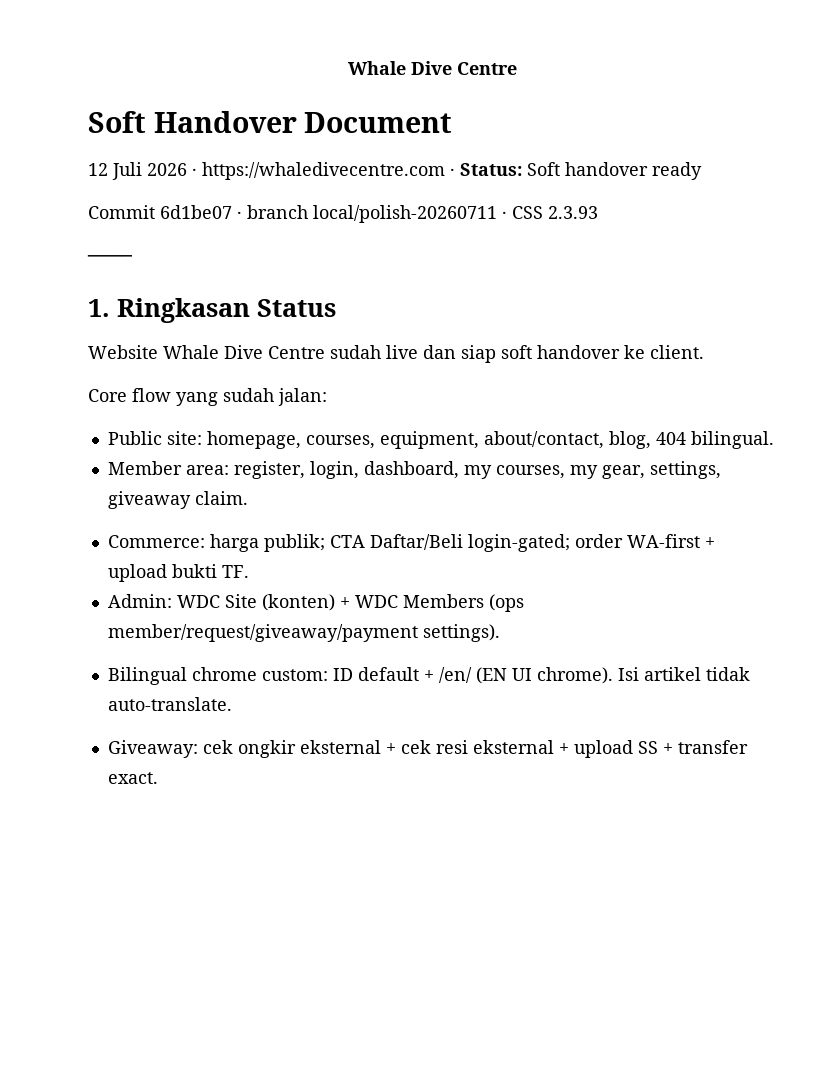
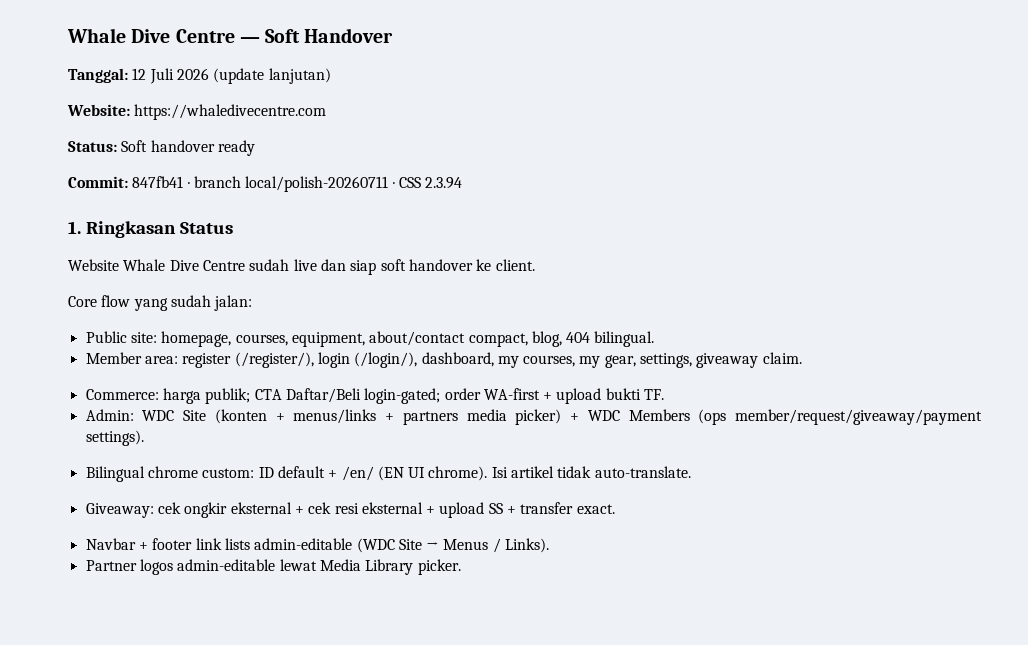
[347,61,517,75] Whale Dive Centre // -> [67,28,260,43] Whale Dive Centre —
[304,112,453,133] Document // -> [68,68,128,83] // Tanggal:
[192,168,197,176] · -> [213,68,331,84] [67,104,130,116] (update lanjutan) // Website:
[450,168,455,176] · -> (327, 112) //
[88,205,232,219] Commit 6d1be07 -> [68,176,184,188] Commit: 847fb41
[548,206,598,219] [87,255,133,262] 2.3.93 // ──── -> [425,177,463,189] 2.3.94
[483,431,604,449] about/contact, -> [369,331,528,347] about/contact compact,
[233,461,359,479] register, login, -> [182,352,418,368] register (/register/), login (/login/),
[261,594,335,611] (konten) -> [214,409,562,425] (konten + menus/links + partners media picker)
(158, 778) none -> [85,538,550,553] [85,559,461,575] // Navbar + footer link lists admin-editable (WDC Site → Menus / Links). // Partner logos admin-editable lewat Media Library picker.

